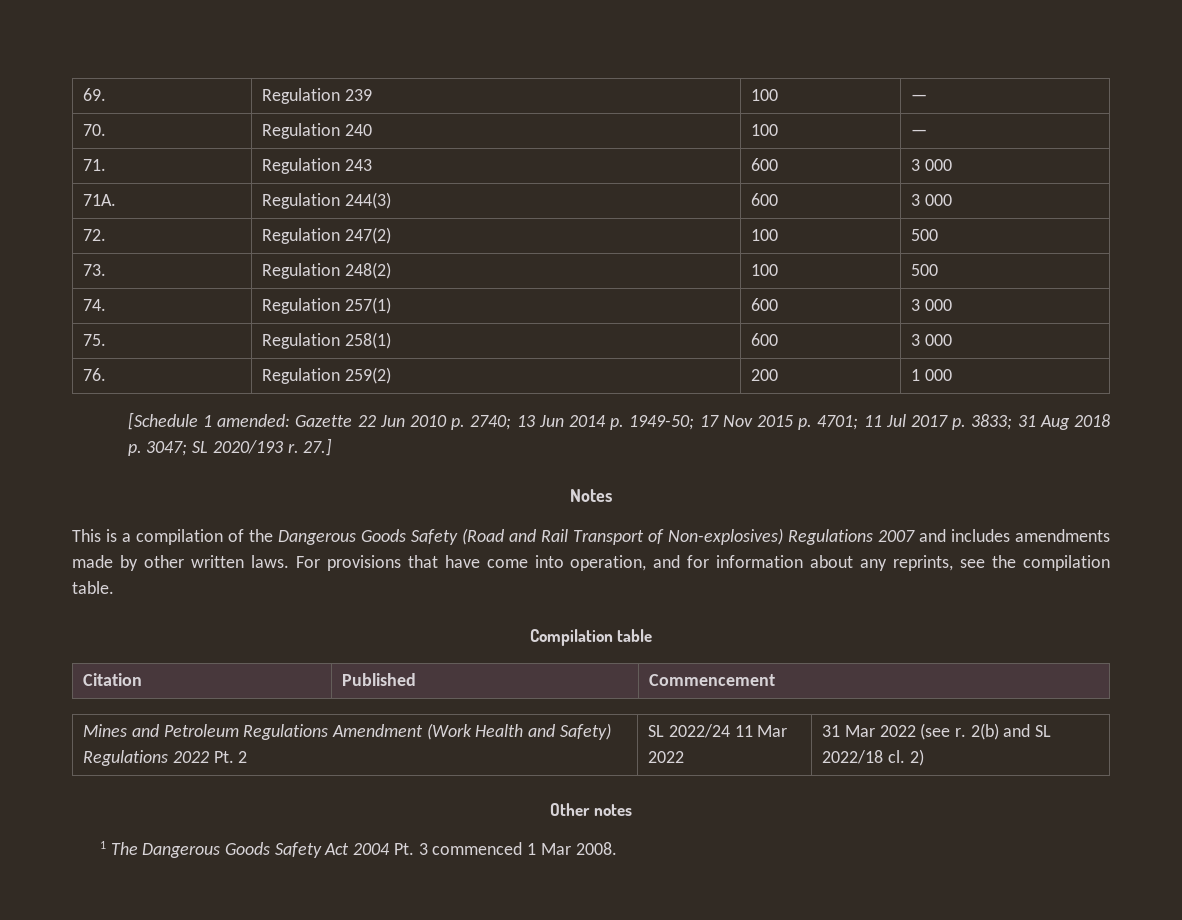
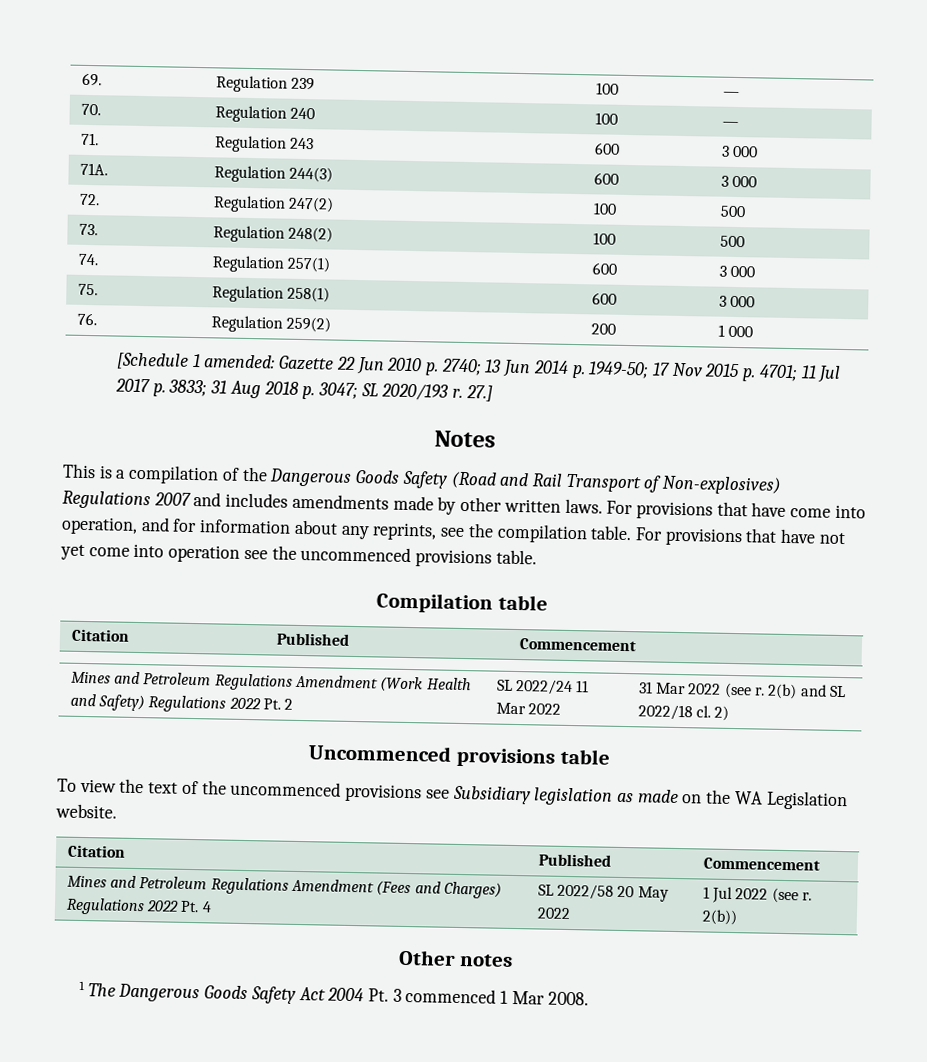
(114, 587) none -> [634,527,846,547] [60,543,537,568] For provisions that have not yet come into operation see the uncommenced provisions table.
(924, 757) none -> [308,744,610,768] [57,778,848,811] [55,803,117,819] [66,844,126,858] [537,853,612,867] [702,857,820,871] [66,875,503,899] [65,897,212,916] [537,883,669,902] [536,907,571,920] [702,886,813,904] [701,909,738,926] // Uncommenced provisions table // To view the text of the uncommenced provisions see Subsidiary legislation as made on the WA Legislation website. // Citation | Published | Commencement // Mines and Petroleum Regulations Amendment (Fees and Charges) Regulations 2022 Pt. 4 | SL 2022/58 20 May 2022 | 1 Jul 2022 (see r. 2(b))

